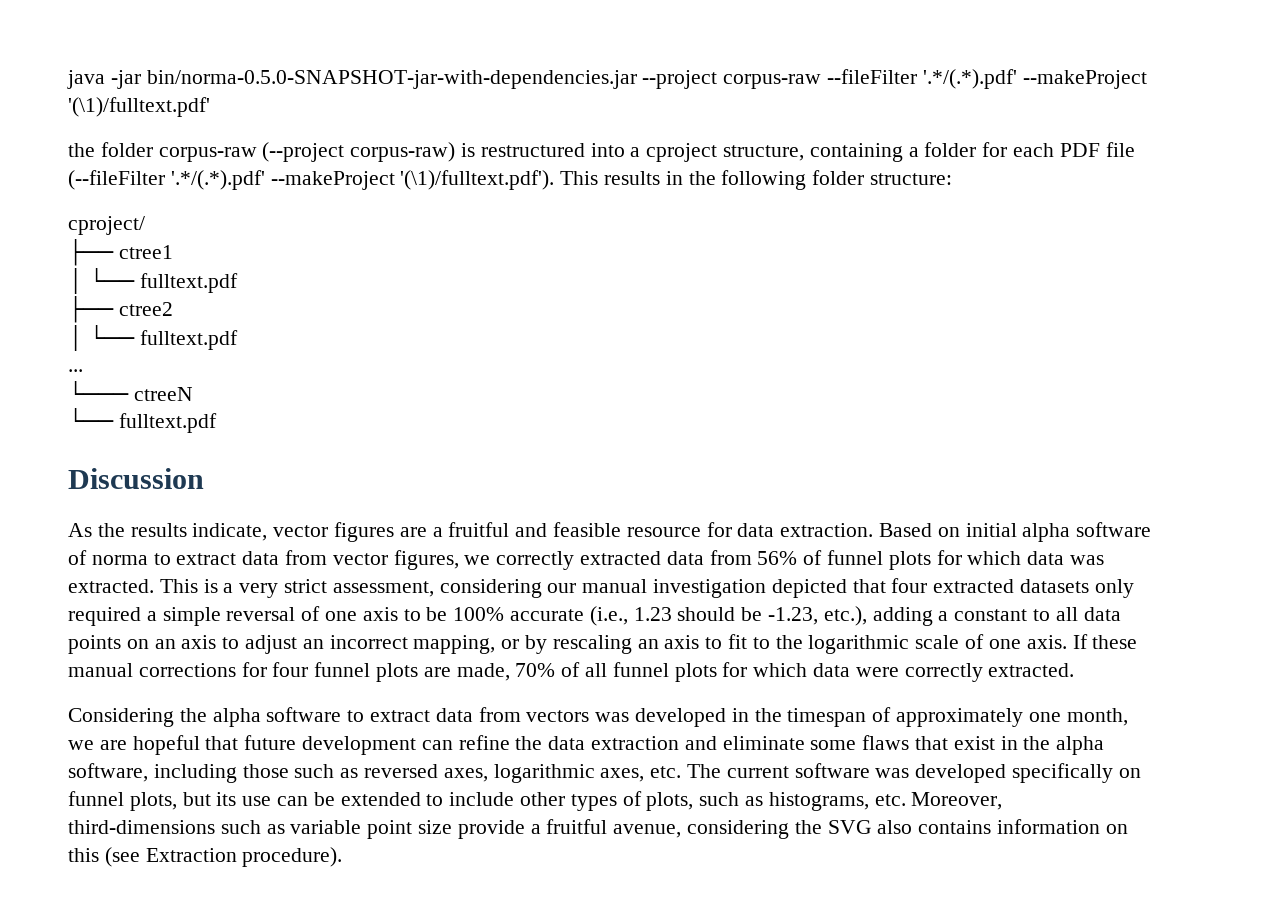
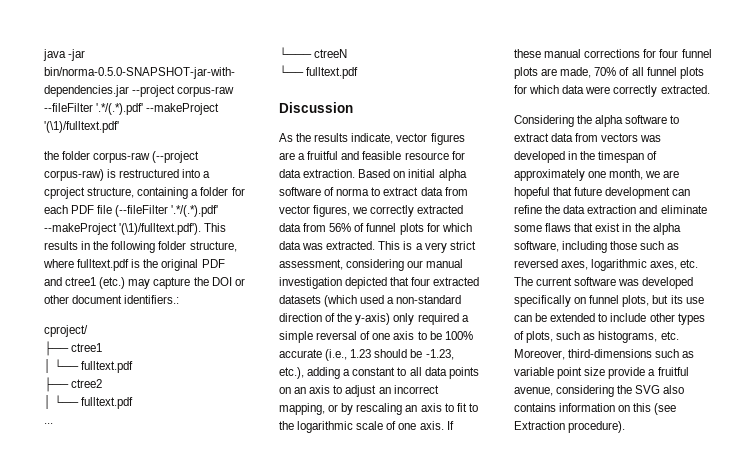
[870,173,953,185] structure: -> [189,241,237,252] [43,259,225,271] [44,277,245,289] [44,295,180,304] structure, where fulltext.pdf is the original PDF and ctree1 (etc.) may capture the DOI or other document identifiers.:
(1090, 586) none -> [324,295,462,307] [279,313,391,325] (which used a non-standard direction of the y-axis)

